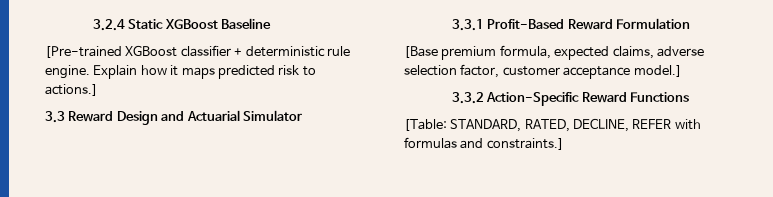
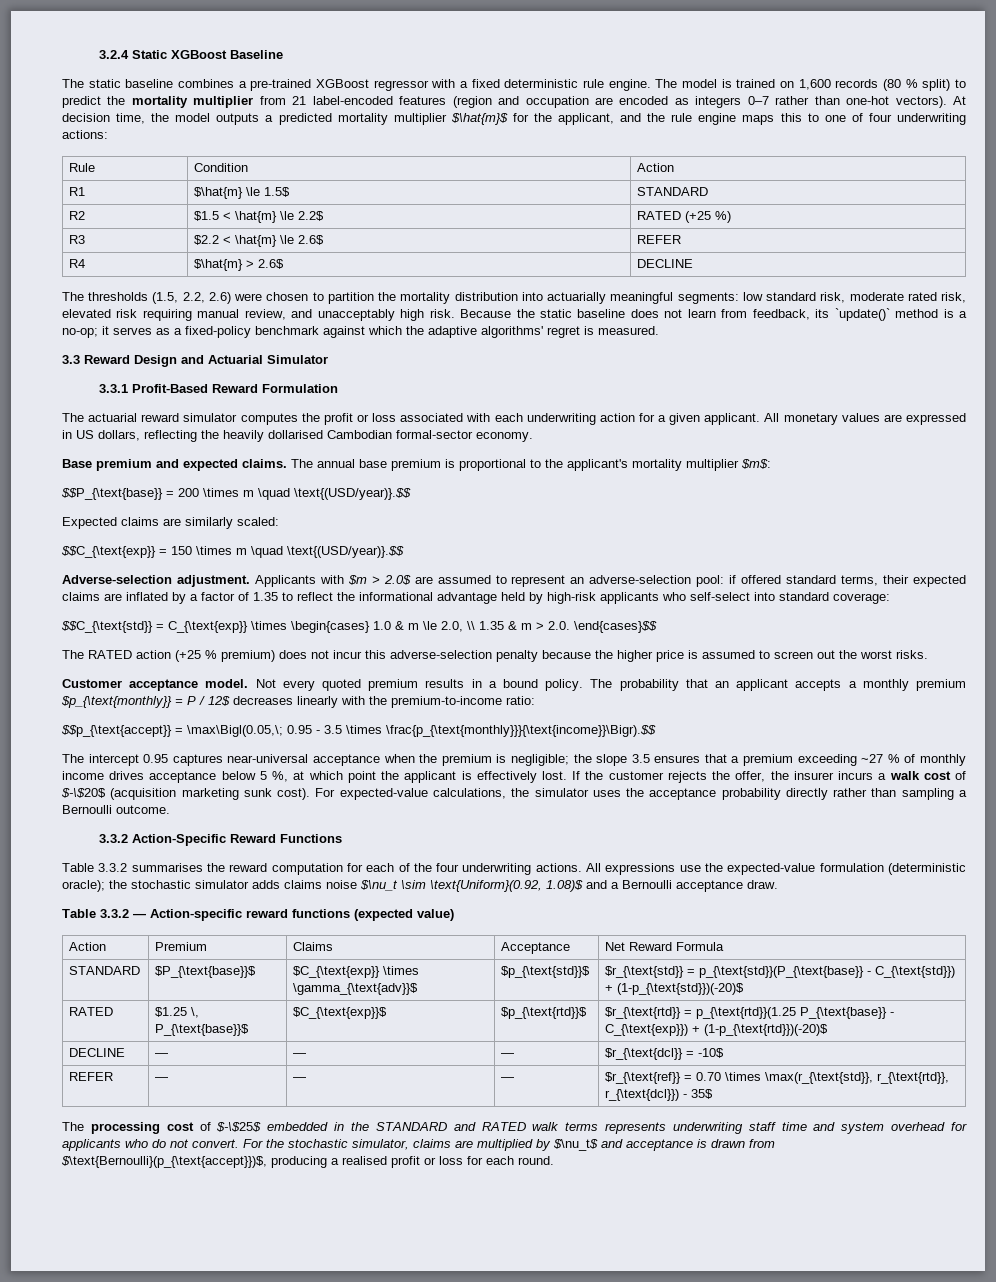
[45,45,350,58] [45,65,316,79] [45,84,98,96] [Pre-trained XGBoost classifier + deterministic rule engine. Explain how it maps predicted risk to actions.] -> [62,79,966,91] [62,96,967,108] [62,113,966,125] [62,130,108,139] [69,163,96,172] [194,163,249,172] [637,163,675,172] [69,187,86,196] [194,187,291,199] [637,187,709,196] [69,211,86,220] [194,211,325,223] [637,211,732,223] [69,235,86,244] [194,235,325,247] [637,235,682,244] [69,259,86,268] [194,259,285,271] [637,259,694,268] [62,292,966,304] [62,308,968,321] [62,326,659,338] The static baseline combines a pre-trained XGBoost regressor with a fixed deterministic rule engine. The model is trained on 1,600 records (80 % split) to predict the mortality multiplier from 21 label-encoded features (region and occupation are encoded as integers 0–7 rather than one-hot vectors). At decision time, the model outputs a predicted mortality multiplier $\hat{m}$ for the applicant, and the rule engine maps this to one of four underwriting actions: // Rule | Condition | Action // R1 | $\hat{m} \le 1.5$ | STANDARD // R2 | $1.5 < \hat{m} \le 2.2$ | RATED (+25 %) // R3 | $2.2 < \hat{m} \le 2.6$ | REFER // R4 | $\hat{m} > 2.6$ | DECLINE // The thresholds (1.5, 2.2, 2.6) were chosen to partition the mortality distribution into actuarially meaningful segments: low standard risk, moderate rated risk, elevated risk requiring manual review, and unacceptably high risk. Because the static baseline does not learn from feedback, its `update()` method is a no-op; it serves as a fixed-policy benchmark against which the adaptive algorithms' regret is measured.
[404,45,704,60] [404,64,682,79] [451,92,689,106] [404,118,701,132] [404,137,564,150] [Base premium formula, expected claims, adverse selection factor, customer acceptance model.] // 3.3.2 Action-Specific Reward Functions // [Table: STANDARD, RATED, DECLINE, REFER with formulas and constraints.] -> [62,413,966,425] [62,430,533,442] [62,459,771,471] [61,488,411,500] [62,517,279,529] [61,546,404,558] [62,575,966,587] [62,592,890,604] [61,621,657,633] [62,650,928,662] [62,679,967,691] [61,696,535,708] [61,725,656,737] [62,754,967,766] [62,771,967,783] [61,788,968,800] [62,805,170,814] [98,834,342,846] [62,863,966,875] [62,880,778,892] [62,909,454,921] [69,942,107,951] [155,942,208,951] [293,942,334,951] [501,942,571,954] [605,942,725,951] [69,966,141,975] [155,966,257,978] [293,966,420,978] [293,983,419,995] [501,966,591,978] [605,966,956,978] [605,983,745,995] [69,1007,114,1016] [155,1007,200,1018] [155,1024,250,1036] [293,1007,388,1019] [501,1007,588,1019] [605,1007,895,1019] [605,1024,829,1036] [69,1048,126,1057] [155,1053,169,1057] [293,1053,307,1057] [501,1053,515,1057] [605,1048,725,1060] [69,1072,114,1081] [155,1077,169,1081] [293,1077,307,1081] [501,1077,515,1081] [605,1072,950,1084] [605,1089,714,1101] [62,1122,968,1134] [62,1139,775,1151] [61,1156,554,1168] The actuarial reward simulator computes the profit or loss associated with each underwriting action for a given applicant. All monetary values are expressed in US dollars, reflecting the heavily dollarised Cambodian formal-sector economy. // Base premium and expected claims. The annual base premium is proportional to the applicant's mortality multiplier $m$: // $$P_{\text{base}} = 200 \times m \quad \text{(USD/year)}.$$ // Expected claims are similarly scaled: // $$C_{\text{exp}} = 150 \times m \quad \text{(USD/year)}.$$ // Adverse-selection adjustment. Applicants with $m > 2.0$ are assumed to represent an adverse-selection pool: if offered standard terms, their expected claims are inflated by a factor of 1.35 to reflect the informational advantage held by high-risk applicants who self-select into standard coverage: // $$C_{\text{std}} = C_{\text{exp}} \times \begin{cases} 1.0 & m \le 2.0, \\ 1.35 & m > 2.0. \end{cases}$$ // The RATED action (+25 % premium) does not incur this adverse-selection penalty because the higher price is assumed to screen out the worst risks. // Customer acceptance model. Not every quoted premium results in a bound policy. The probability that an applicant accepts a monthly premium $p_{\text{monthly}} = P / 12$ decreases linearly with the premium-to-income ratio: // $$p_{\text{accept}} = \max\Bigl(0.05,\; 0.95 - 3.5 \times \frac{p_{\text{monthly}}}{\text{income}}\Bigr).$$ // The intercept 0.95 captures near-universal acceptance when the premium is negligible; the slope 3.5 ensures that a premium exceeding ~27 % of monthly income drives acceptance below 5 %, at which point the applicant is effectively lost. If the customer rejects the offer, the insurer incurs a walk cost of $-\$20$ (acquisition marketing sunk cost). For expected-value calculations, the simulator uses the acceptance probability directly rather than sampling a Bernoulli outcome. // 3.3.2 Action-Specific Reward Functions // Table 3.3.2 summarises the reward computation for each of the four underwriting actions. All expressions use the expected-value formulation (deterministic oracle); the stochastic simulator adds claims noise $\nu_t \sim \text{Uniform}(0.92, 1.08)$ and a Bernoulli acceptance draw. // Table 3.3.2 — Action-specific reward functions (expected value) // Action | Premium | Claims | Acceptance | Net Reward Formula // STANDARD | $P_{\text{base}}$ | $C_{\text{exp}} \times \gamma_{\text{adv}}$ | $p_{\text{std}}$ | $r_{\text{std}} = p_{\text{std}}(P_{\text{base}} - C_{\text{std}}) + (1-p_{\text{std}})(-20)$ // RATED | $1.25 \, P_{\text{base}}$ | $C_{\text{exp}}$ | $p_{\text{rtd}}$ | $r_{\text{rtd}} = p_{\text{rtd}}(1.25 P_{\text{base}} - C_{\text{exp}}) + (1-p_{\text{rtd}})(-20)$ // DECLINE | — | — | — | $r_{\text{dcl}} = -10$ // REFER | — | — | — | $r_{\text{ref}} = 0.70 \times \max(r_{\text{std}}, r_{\text{rtd}}, r_{\text{dcl}}) - 35$ // The processing cost of $-\$25$ embedded in the STANDARD and RATED walk terms represents underwriting staff time and system overhead for applicants who do not convert. For the stochastic simulator, claims are multiplied by $\nu_t$ and acceptance is drawn from $\text{Bernoulli}(p_{\text{accept}})$, producing a realised profit or loss for each round.

